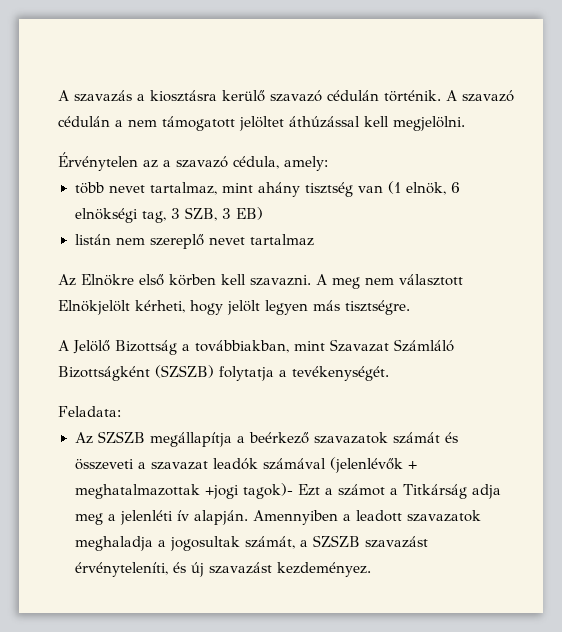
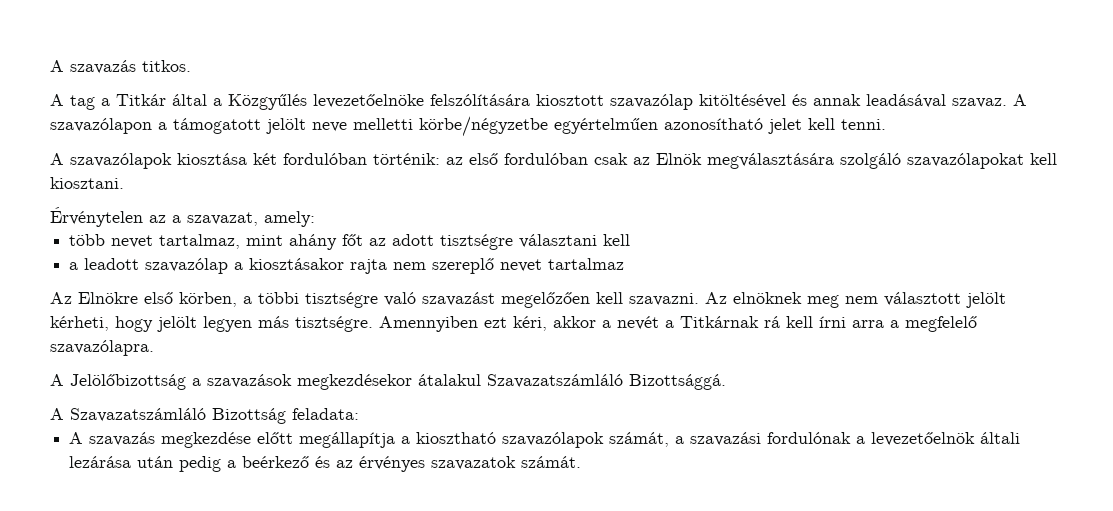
[58,90,514,102] [58,116,465,131] A szavazás a kiosztásra kerülő szavazó cédulán történik. A szavazó cédulán a nem támogatott jelöltet áthúzással kell megjelölni. -> [50,60,191,74] [50,94,1027,110] [50,116,886,137] [50,153,1057,169] [50,177,124,189] A szavazás titkos. // A tag a Titkár által a Közgyűlés levezetőelnöke felszólítására kiosztott szavazólap kitöltésével és annak leadásával szavaz. A szavazólapon a támogatott jelölt neve melletti körbe/négyzetbe egyértelműen azonosítható jelet kell tenni. // A szavazólapok kiosztása két fordulóban történik: az első fordulóban csak az Elnök megválasztására szolgáló szavazólapokat kell kiosztani.
[176,156,279,169] szavazó cédula, -> [187,212,258,226] szavazat,
[304,181,460,197] [74,207,263,223] [74,234,111,245] tisztség van (1 elnök, 6 elnökségi tag, 3 SZB, 3 EB) // listán -> [342,234,631,250] [69,258,388,274] főt az adott tisztségre választani kell // a leadott szavazólap a kiosztásakor rajta
[169,274,327,286] körben kell szavazni. A -> [179,292,802,308] körben, a többi tisztségre való szavazást megelőzően kell szavazni. Az elnöknek
[58,300,130,315] Elnökjelölt -> [966,292,1006,308] jelölt
[58,339,454,355] [58,365,389,381] [58,406,121,417] [74,431,458,447] [74,457,417,473] [74,483,501,499] [74,510,481,525] [74,535,428,551] [74,562,371,577] // A Jelölő Bizottság a továbbiakban, mint Szavazat Számláló Bizottságként (SZSZB) folytatja a tevékenységét. // Feladata: // Az SZSZB megállapítja a beérkező szavazatok számát és összeveti a szavazat leadók számával (jelenlévők + meghatalmazottak +jogi tagok)- Ezt a számot a Titkárság adja meg a jelenléti ív alapján. Amennyiben a leadott szavazatok meghaladja a jogosultak számát, a SZSZB szavazást érvényteleníti, és új szavazást kezdeményez. -> [379,316,977,332] [50,340,154,356] [50,374,726,390] [50,408,359,424] [69,432,1021,448] [69,456,582,472] Amennyiben ezt kéri, akkor a nevét a Titkárnak rá kell írni arra a megfelelő szavazólapra. // A Jelölőbizottság a szavazások megkezdésekor átalakul Szavazatszámláló Bizottsággá. // A Szavazatszámláló Bizottság feladata: // A szavazás megkezdése előtt megállapítja a kiosztható szavazólapok számát, a szavazási fordulónak a levezetőelnök általi lezárása után pedig a beérkező és az érvényes szavazatok számát.

